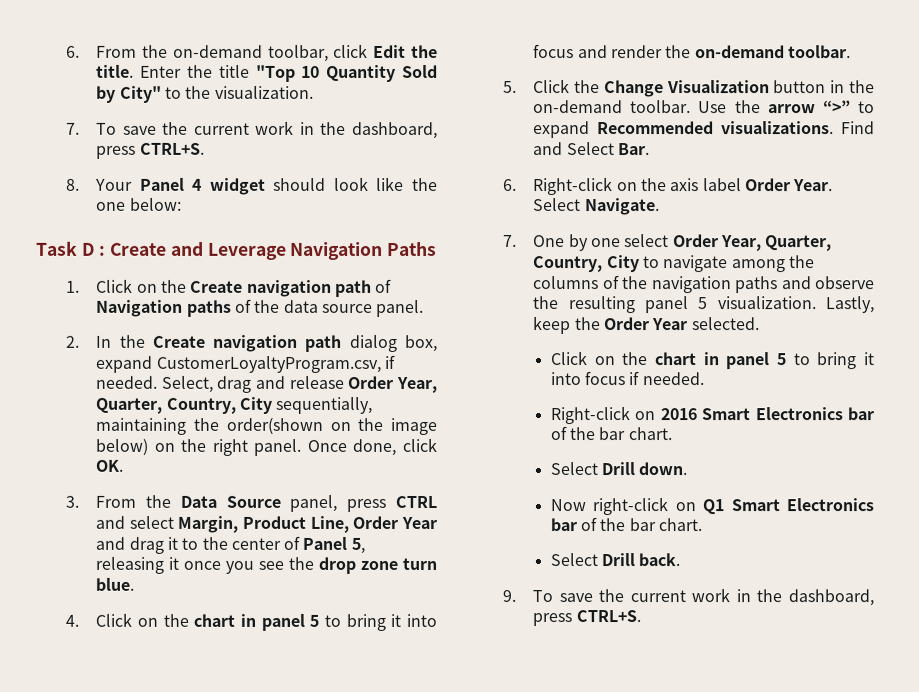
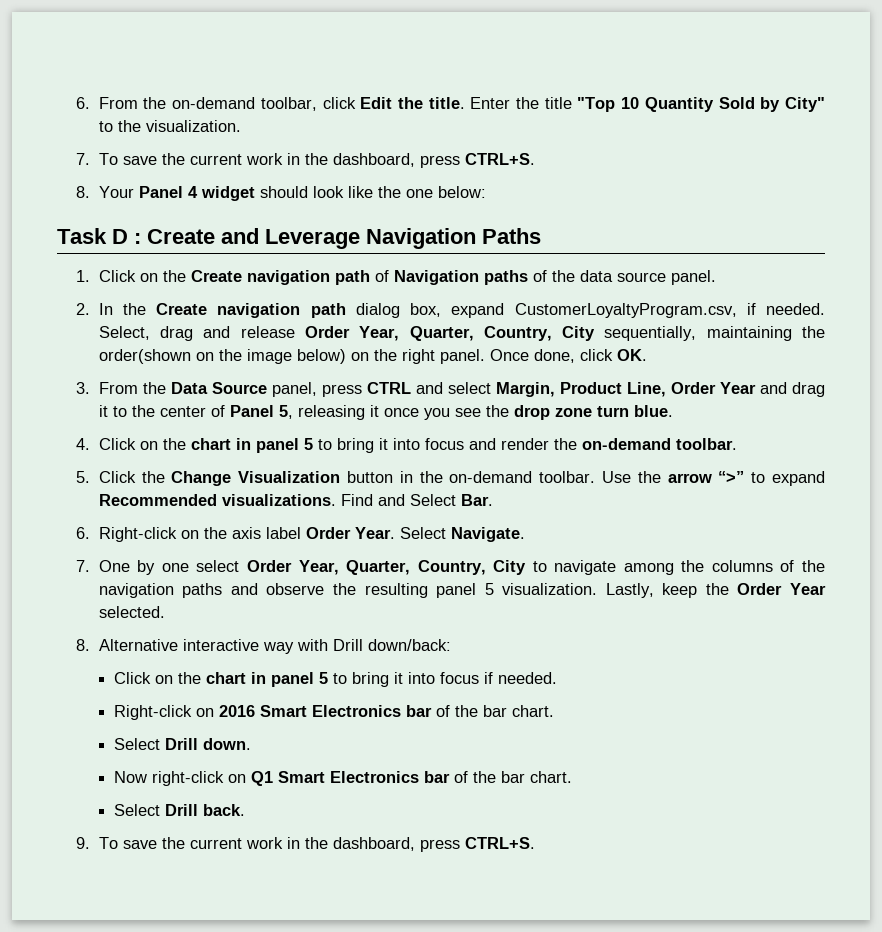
(760, 324) none -> [76,639,451,654] // 8. Alternative interactive way with Drill down/back:

